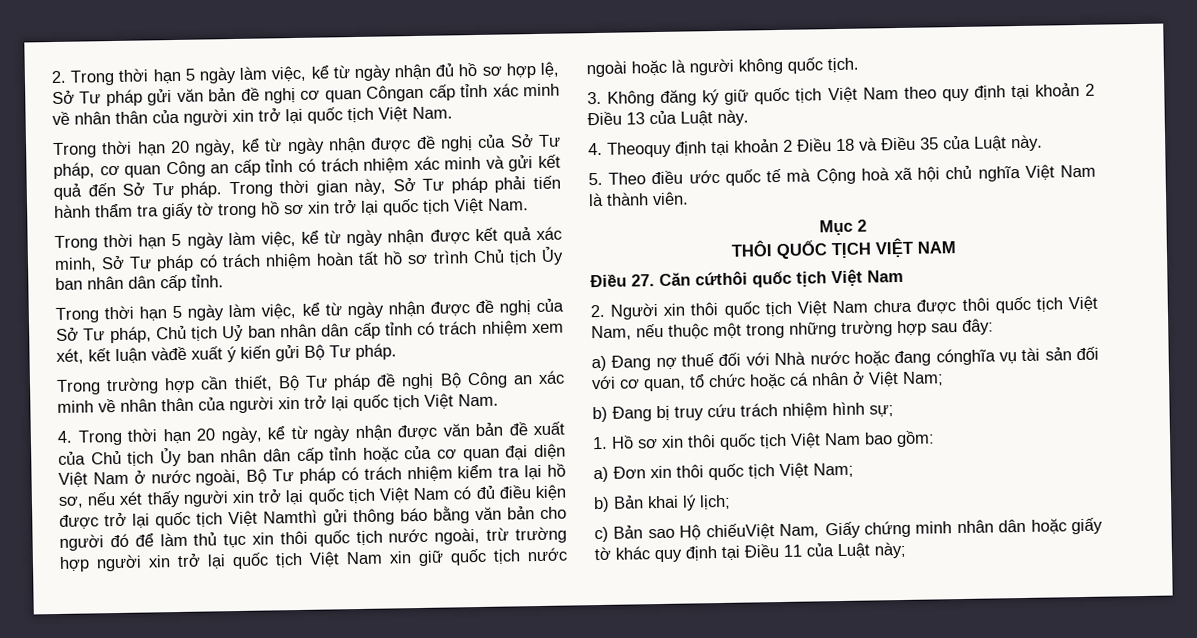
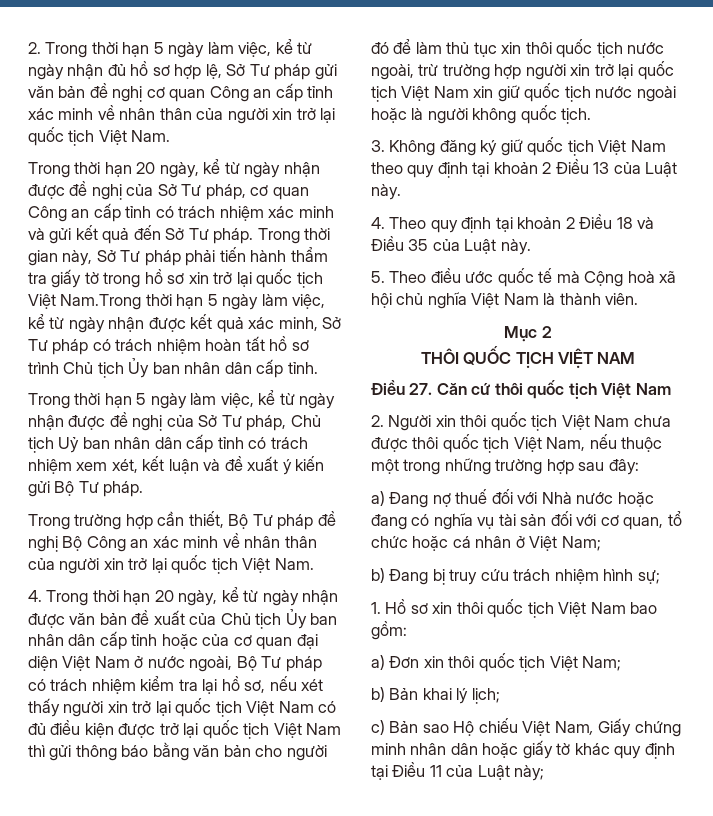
[366,84,425,102] Côngan -> [209,86,272,102] Công an
[487,198,529,211] [54,235,98,252] Nam. // Trong -> [60,294,142,310] Nam.Trong
[151,346,187,361] vàđề -> [203,456,243,471] và đề
[263,509,318,524] Namthì -> [306,723,342,735] [28,745,45,757] Nam thì
[607,141,672,158] Theoquy -> [389,217,458,233] Theo quy
[695,271,748,286] cứthôi -> [471,383,523,395] cứ thôi
[935,348,996,366] cónghĩa -> [411,513,473,530] có nghĩa
[705,523,775,541] chiếuViệt -> [478,718,551,736] chiếu Việt

